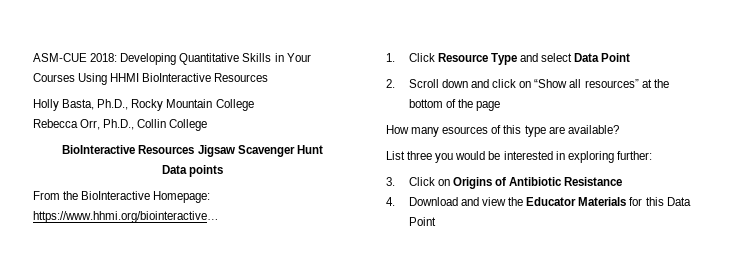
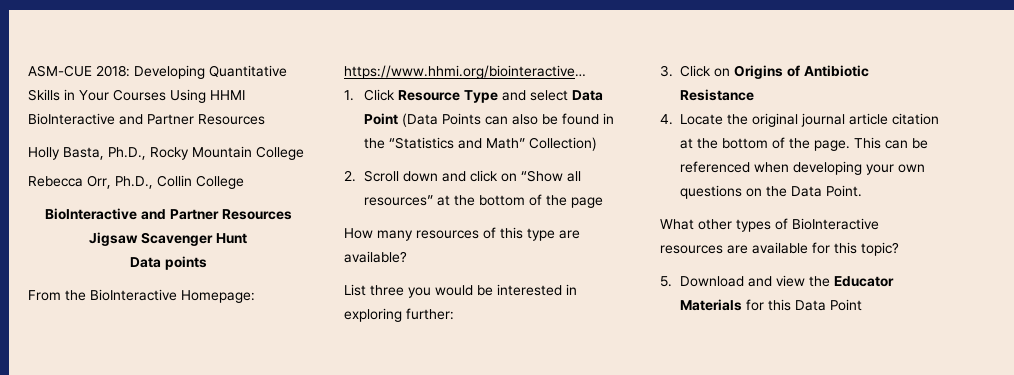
(212, 77) none -> [119,114,194,125] and Partner
(136, 149) none -> [140,209,219,220] and Partner
(631, 57) none -> [402,113,615,127] [364,137,598,151] (Data Points can also be found in the “Statistics and Math” Collection)
[442,126,489,134] esources -> [416,230,479,239] resources
(395, 201) none -> [680,113,940,127] [680,137,929,151] [680,161,926,175] [680,185,863,199] [660,218,879,232] [660,242,899,256] [660,276,672,287] Locate the original journal article citation at the bottom of the page. This can be referenced when developing your own questions on the Data Point. // What other types of BioInteractive resources are available for this topic? // 5.

